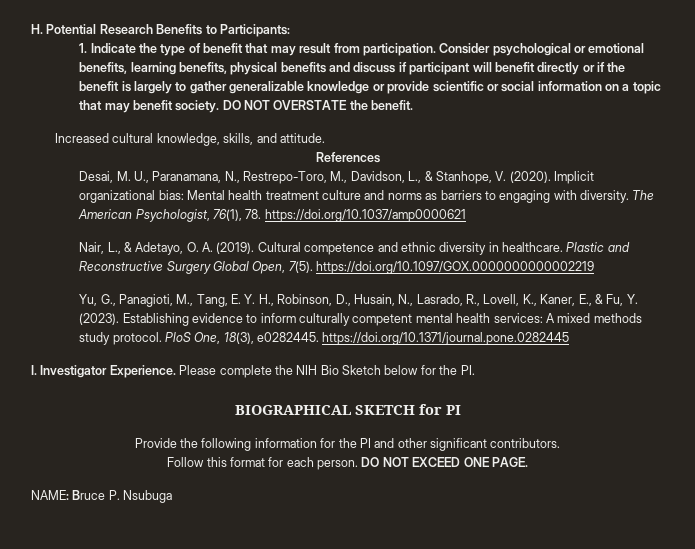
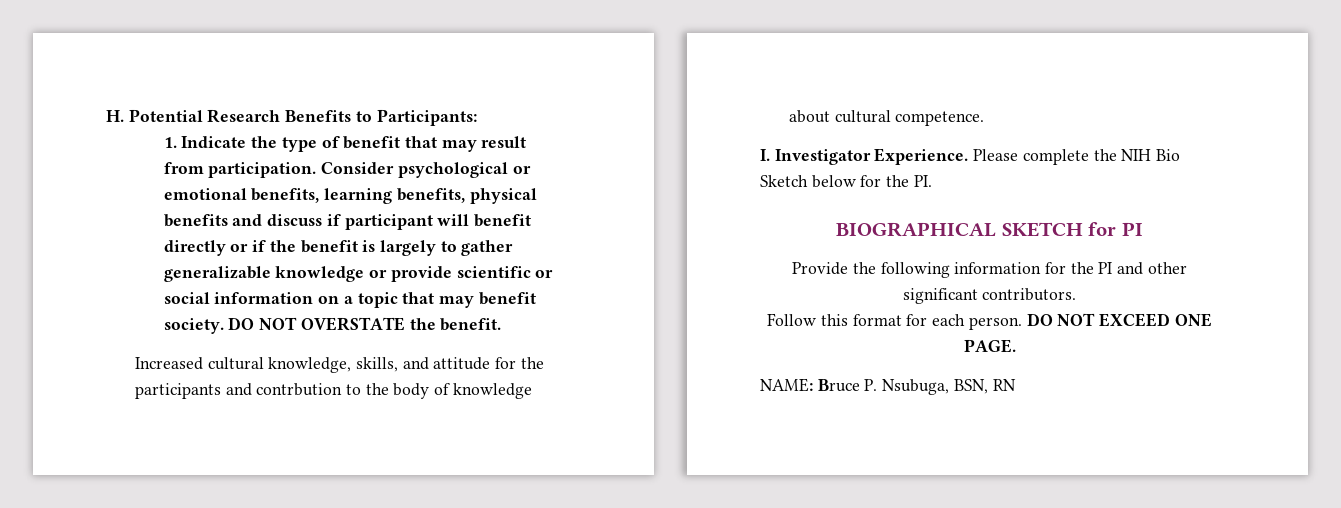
[279,133,325,143] [315,152,380,163] [79,171,595,184] [79,190,655,203] [78,209,466,222] [79,242,630,255] [79,261,595,274] [79,294,638,307] [79,313,642,326] [79,332,570,345] attitude. // References // Desai, M. U., Paranamana, N., Restrepo-Toro, M., Davidson, L., & Stanhope, V. (2020). Implicit organizational bias: Mental health treatment culture and norms as barriers to engaging with diversity. The American Psychologist, 76(1), 78. https://doi.org/10.1037/amp0000621 // Nair, L., & Adetayo, O. A. (2019). Cultural competence and ethnic diversity in healthcare. Plastic and Reconstructive Surgery Global Open, 7(5). https://doi.org/10.1097/GOX.0000000000002219 // Yu, G., Panagioti, M., Tang, E. Y. H., Robinson, D., Husain, N., Lasrado, R., Lovell, K., Kaner, E., & Fu, Y. (2023). Establishing evidence to inform culturally competent mental health services: A mixed methods study protocol. PloS One, 18(3), e0282445. https://doi.org/10.1371/journal.pone.0282445 -> [433,357,544,370] [134,383,532,399] [788,110,985,126] attitude for the participants and contrbution to the body of knowledge about cultural competence.
[123,490,173,503] Nsubuga -> [882,379,1016,395] Nsubuga, BSN, RN

